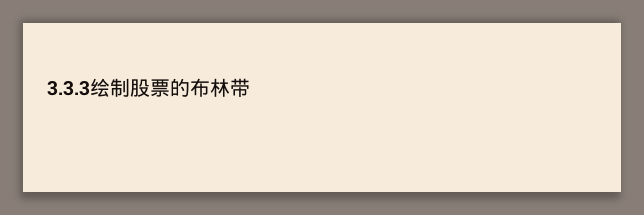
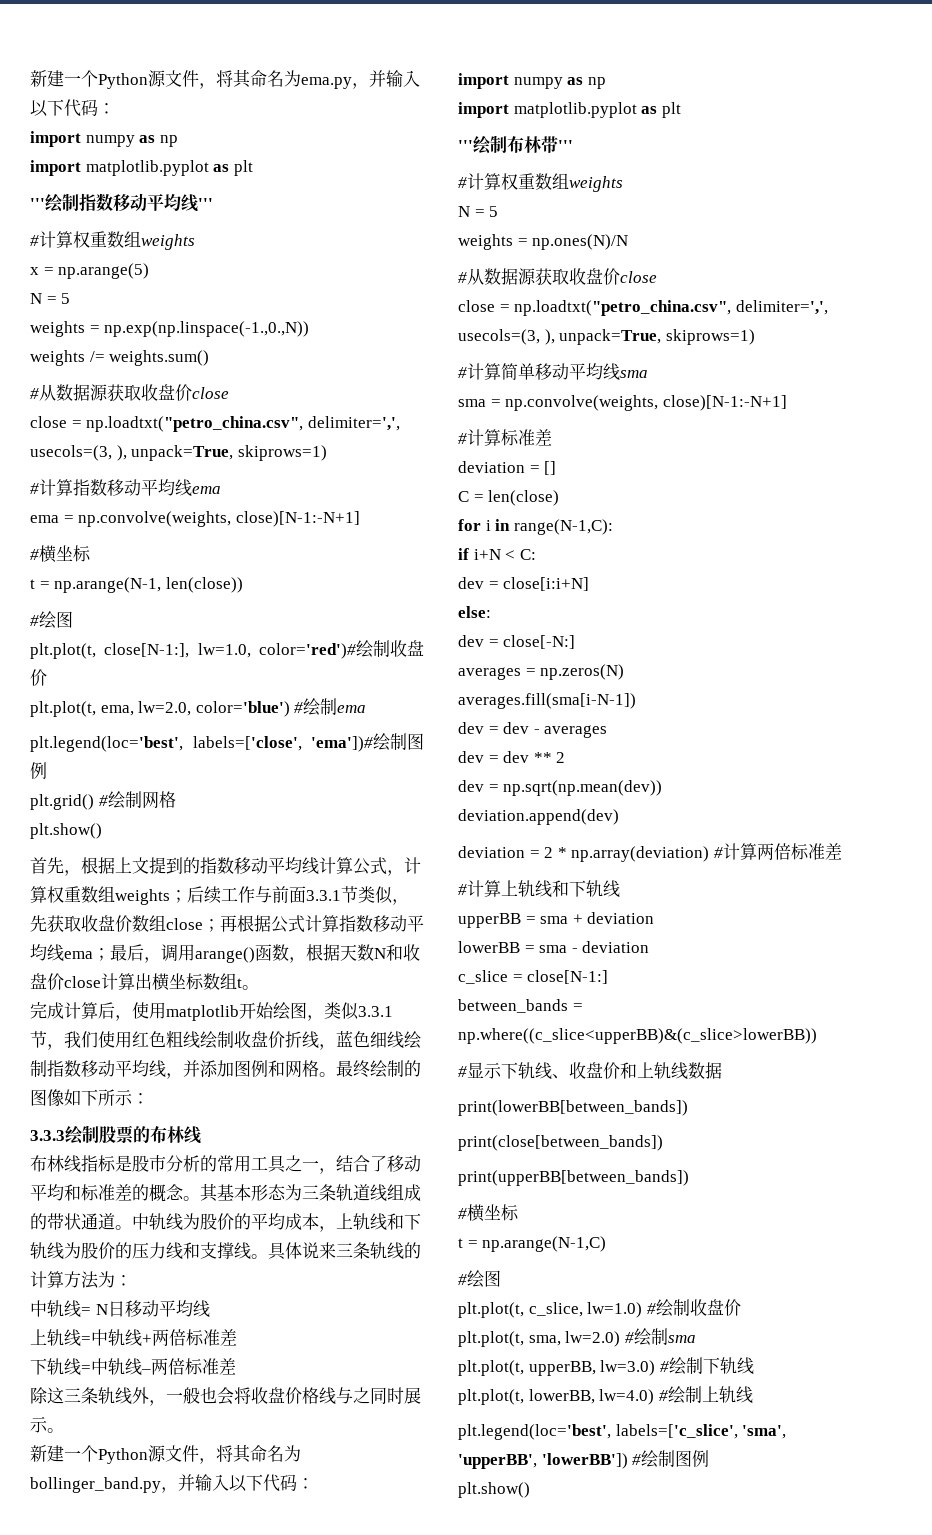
(47, 88) none -> [30,69,420,89] [30,99,115,117] [30,131,178,147] [30,160,253,176] [30,193,213,213] [30,231,195,250] [30,263,150,279] [30,293,71,304] [30,321,310,337] [30,350,210,366] [30,384,229,401] [30,416,400,432] [30,445,327,461] [30,479,221,497] [30,511,360,527] [30,545,91,563] [30,577,243,593] [30,611,73,629] [30,640,424,659] [30,669,47,686] [30,698,367,717] [30,733,424,752] [30,762,47,779] [30,791,176,810] [30,823,102,839] [30,857,421,876] [30,886,409,905] [30,915,424,933] [30,944,420,963] [30,973,259,991] [30,1002,393,1021] [30,1030,421,1050] [30,1060,421,1079] [30,1089,149,1107] 新建一个Python源文件，将其命名为ema.py，并输入以下代码： // import numpy as np // import matplotlib.pyplot as plt // '''绘制指数移动平均线''' // #计算权重数组weights // x = np.arange(5) // N = 5 // weights = np.exp(np.linspace(-1.,0.,N)) // weights /= weights.sum() // #从数据源获取收盘价close // close = np.loadtxt("petro_china.csv", delimiter=',', usecols=(3, ), unpack=True, skiprows=1) // #计算指数移动平均线ema // ema = np.convolve(weights, close)[N-1:-N+1] // #横坐标 // t = np.arange(N-1, len(close)) // #绘图 // plt.plot(t, close[N-1:], lw=1.0, color='red')#绘制收盘价 // plt.plot(t, ema, lw=2.0, color='blue') #绘制ema // plt.legend(loc='best', labels=['close', 'ema'])#绘制图例 // plt.grid() #绘制网格 // plt.show() // 首先，根据上文提到的指数移动平均线计算公式，计算权重数组weights；后续工作与前面3.3.1节类似，先获取收盘价数组close；再根据公式计算指数移动平均线ema；最后，调用arange()函数，根据天数N和收盘价close计算出横坐标数组t。 // 完成计算后，使用matplotlib开始绘图，类似3.3.1节，我们使用红色粗线绘制收盘价折线，蓝色细线绘制指数移动平均线，并添加图例和网格。最终绘制的图像如下所示： //
[230,78,250,97] 带 -> [184,1126,201,1144] [30,1155,421,1174] [30,1183,421,1202] [30,1213,421,1232] [30,1242,421,1260] [30,1271,132,1289] [30,1300,210,1318] [30,1329,237,1347] [30,1358,236,1376] [30,1387,421,1406] [30,1416,64,1433] [30,1444,301,1464] [30,1474,314,1493] [458,73,606,89] [458,102,681,118] [458,135,573,155] [458,173,623,192] [458,206,499,217] [458,234,629,250] [458,268,657,285] [458,300,828,316] [458,329,755,345] [458,363,648,381] [458,395,787,411] [458,429,552,446] [458,461,557,475] [458,490,560,506] [458,519,613,535] [458,548,536,560] [458,577,590,591] [458,606,491,618] [458,635,576,649] [458,664,625,680] [458,693,636,709] [458,722,608,738] [458,751,566,763] [458,780,663,796] [458,809,619,825] [458,843,842,862] [458,880,620,898] [458,912,655,928] [458,941,650,953] [458,970,609,984] [458,999,583,1013] [458,1028,817,1044] [458,1062,722,1080] [458,1100,688,1116] [458,1135,663,1151] [458,1170,689,1186] [458,1204,519,1222] [458,1236,607,1252] [458,1270,501,1288] [458,1299,741,1318] [458,1328,696,1347] [458,1357,754,1376] [458,1386,753,1405] [458,1424,787,1440] [458,1450,710,1469] [458,1482,530,1498] 线 // 布林线指标是股市分析的常用工具之一，结合了移动平均和标准差的概念。其基本形态为三条轨道线组成的带状通道。中轨线为股价的平均成本，上轨线和下轨线为股价的压力线和支撑线。具体说来三条轨线的计算方法为： // 中轨线= N日移动平均线 // 上轨线=中轨线+两倍标准差 // 下轨线=中轨线–两倍标准差 // 除这三条轨线外，一般也会将收盘价格线与之同时展示。 // 新建一个Python源文件，将其命名为bollinger_band.py，并输入以下代码： // import numpy as np // import matplotlib.pyplot as plt // '''绘制布林带''' // #计算权重数组weights // N = 5 // weights = np.ones(N)/N // #从数据源获取收盘价close // close = np.loadtxt("petro_china.csv", delimiter=',', usecols=(3, ), unpack=True, skiprows=1) // #计算简单移动平均线sma // sma = np.convolve(weights, close)[N-1:-N+1] // #计算标准差 // deviation = [] // C = len(close) // for i in range(N-1,C): // if i+N < C: // dev = close[i:i+N] // else: // dev = close[-N:] // averages = np.zeros(N) // averages.fill(sma[i-N-1]) // dev = dev - averages // dev = dev ** 2 // dev = np.sqrt(np.mean(dev)) // deviation.append(dev) // deviation = 2 * np.array(deviation) #计算两倍标准差 // #计算上轨线和下轨线 // upperBB = sma + deviation // lowerBB = sma - deviation // c_slice = close[N-1:] // between_bands = np.where((c_slice<upperBB)&(c_slice>lowerBB)) // #显示下轨线、收盘价和上轨线数据 // print(lowerBB[between_bands]) // print(close[between_bands]) // print(upperBB[between_bands]) // #横坐标 // t = np.arange(N-1,C) // #绘图 // plt.plot(t, c_slice, lw=1.0) #绘制收盘价 // plt.plot(t, sma, lw=2.0) #绘制sma // plt.plot(t, upperBB, lw=3.0) #绘制下轨线 // plt.plot(t, lowerBB, lw=4.0) #绘制上轨线 // plt.legend(loc='best', labels=['c_slice', 'sma', 'upperBB', 'lowerBB']) #绘制图例 // plt.show()

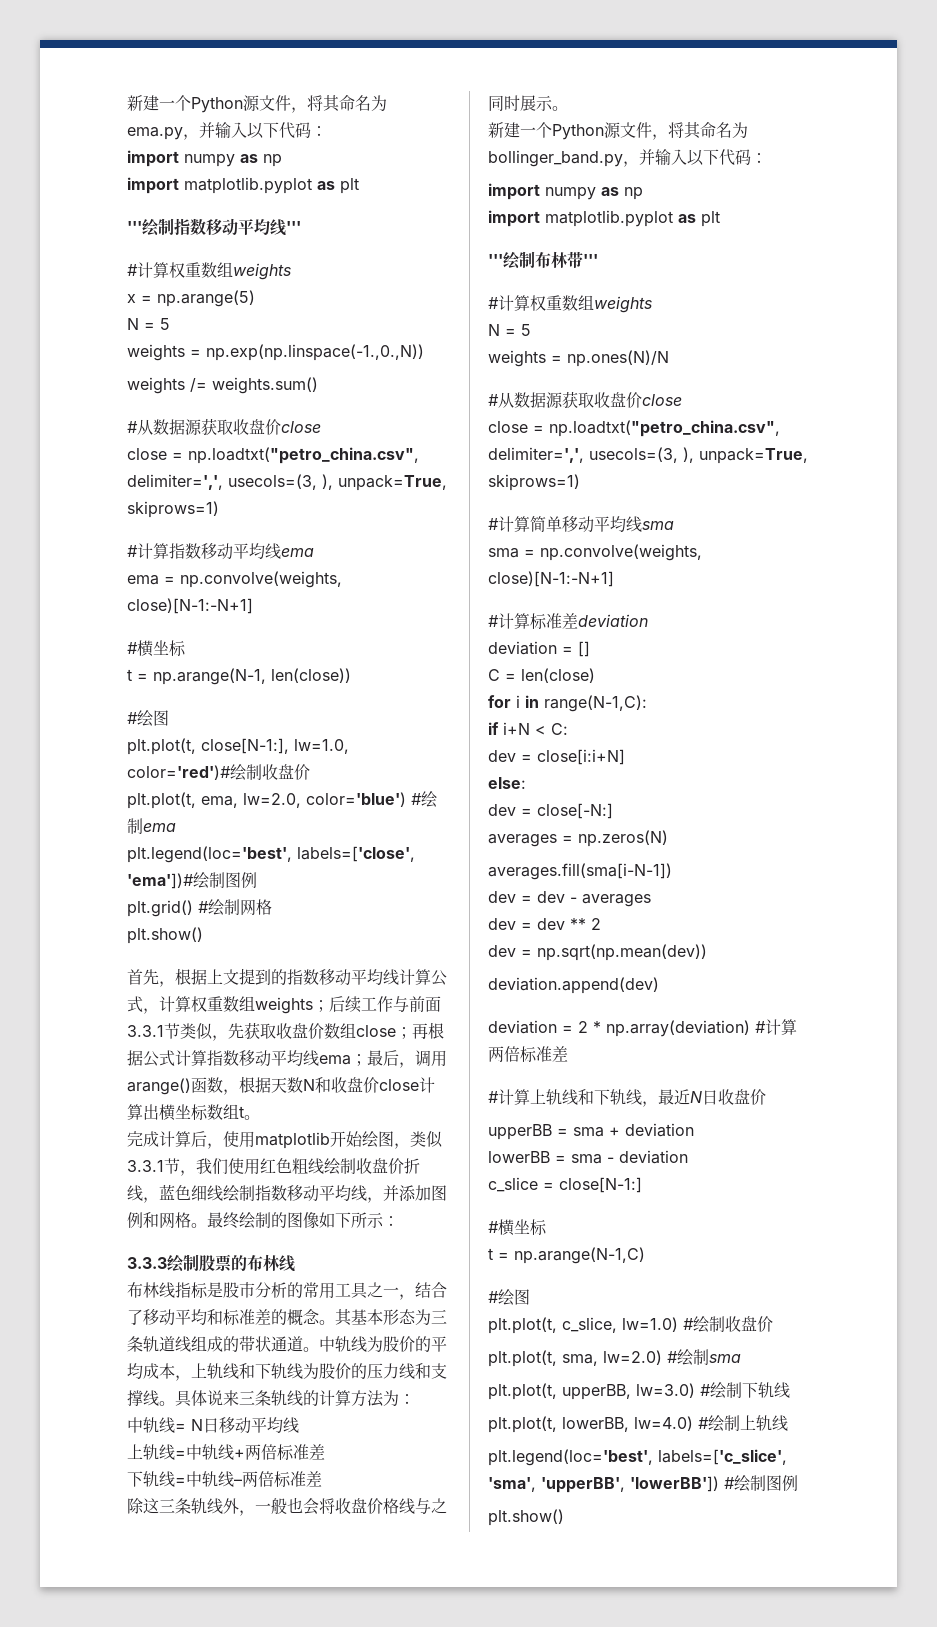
(552, 437) none -> [578,614,648,627] deviation
(620, 889) none -> [642,1089,766,1107] ，最近N日收盘价
[458,999,583,1013] [458,1028,817,1044] [458,1062,722,1080] [458,1100,688,1116] [458,1135,663,1151] [458,1170,689,1186] // between_bands = np.where((c_slice<upperBB)&(c_slice>lowerBB)) // #显示下轨线、收盘价和上轨线数据 // print(lowerBB[between_bands]) // print(close[between_bands]) // print(upperBB[between_bands]) -> (642, 1185) none

